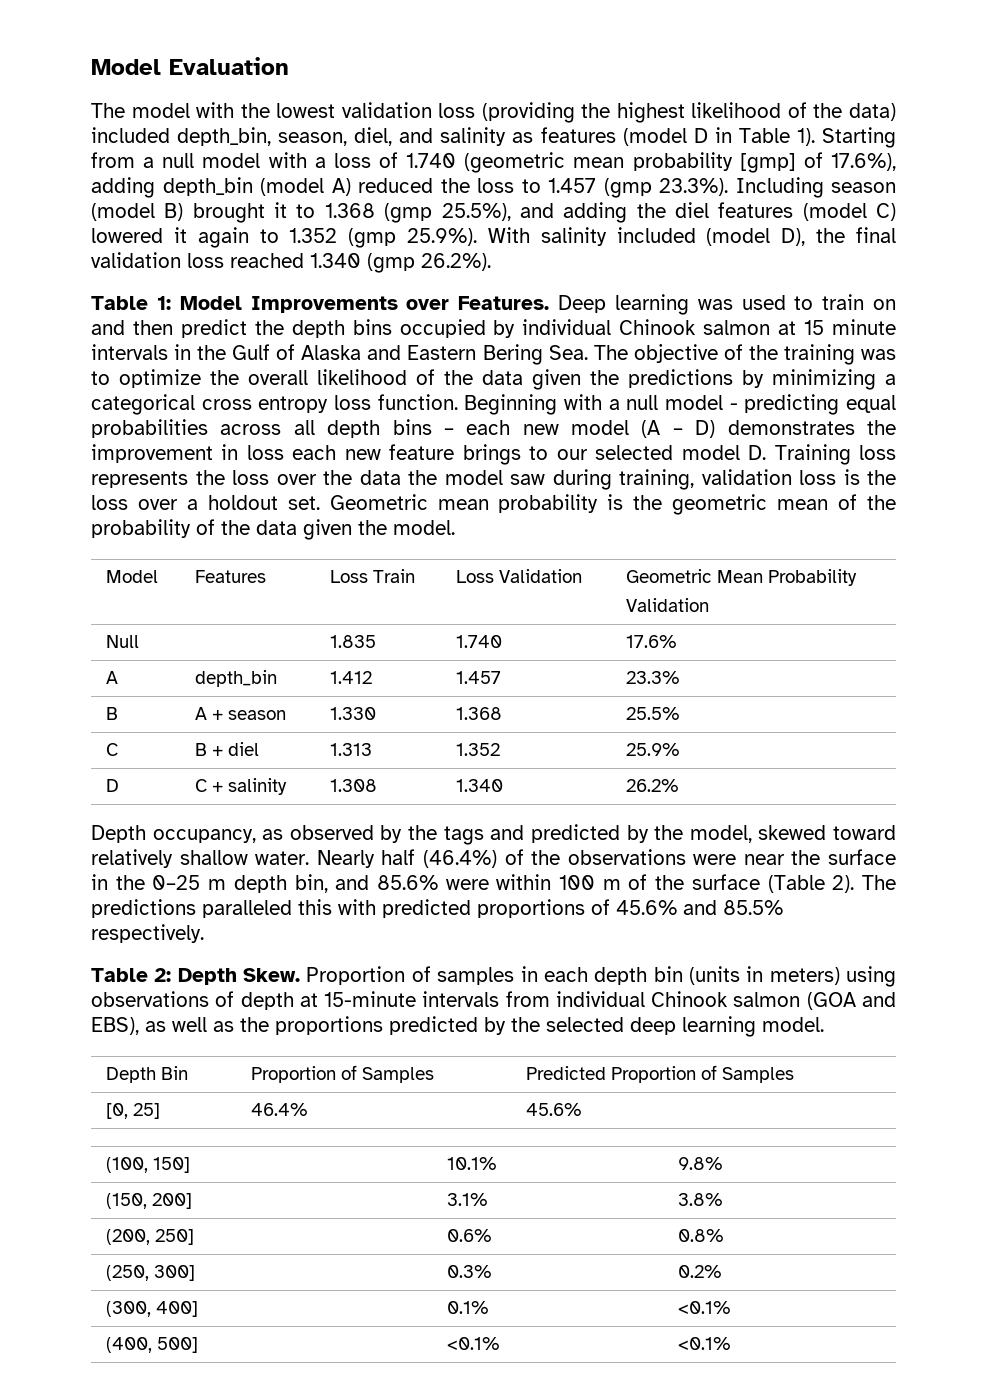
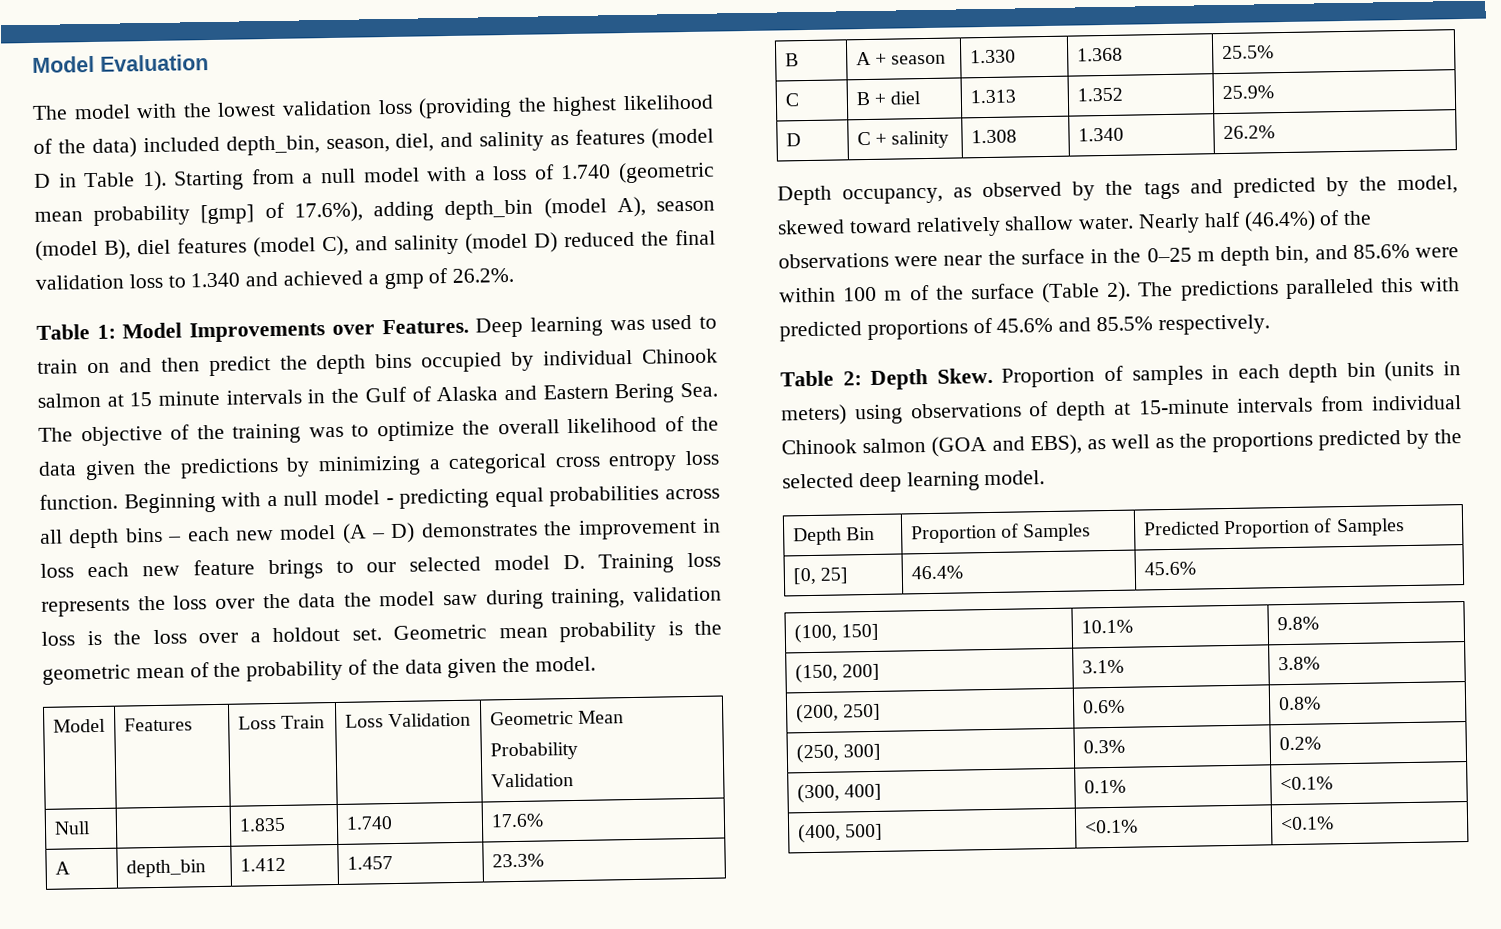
[331,177,896,198] [91,202,897,223] [91,227,896,248] [91,252,491,273] A) reduced the loss to 1.457 (gmp 23.3%). Including season (model B) brought it to 1.368 (gmp 25.5%), and adding the diel features (model C) lowered it again to 1.352 (gmp 25.9%). With salinity included (model D), the final validation loss reached 1.340 (gmp 26.2%). -> [616,196,715,218] [35,229,716,261] [35,267,515,290] A), season (model B), diel features (model C), and salinity (model D) reduced the final validation loss to 1.340 and achieved a gmp of 26.2%.

